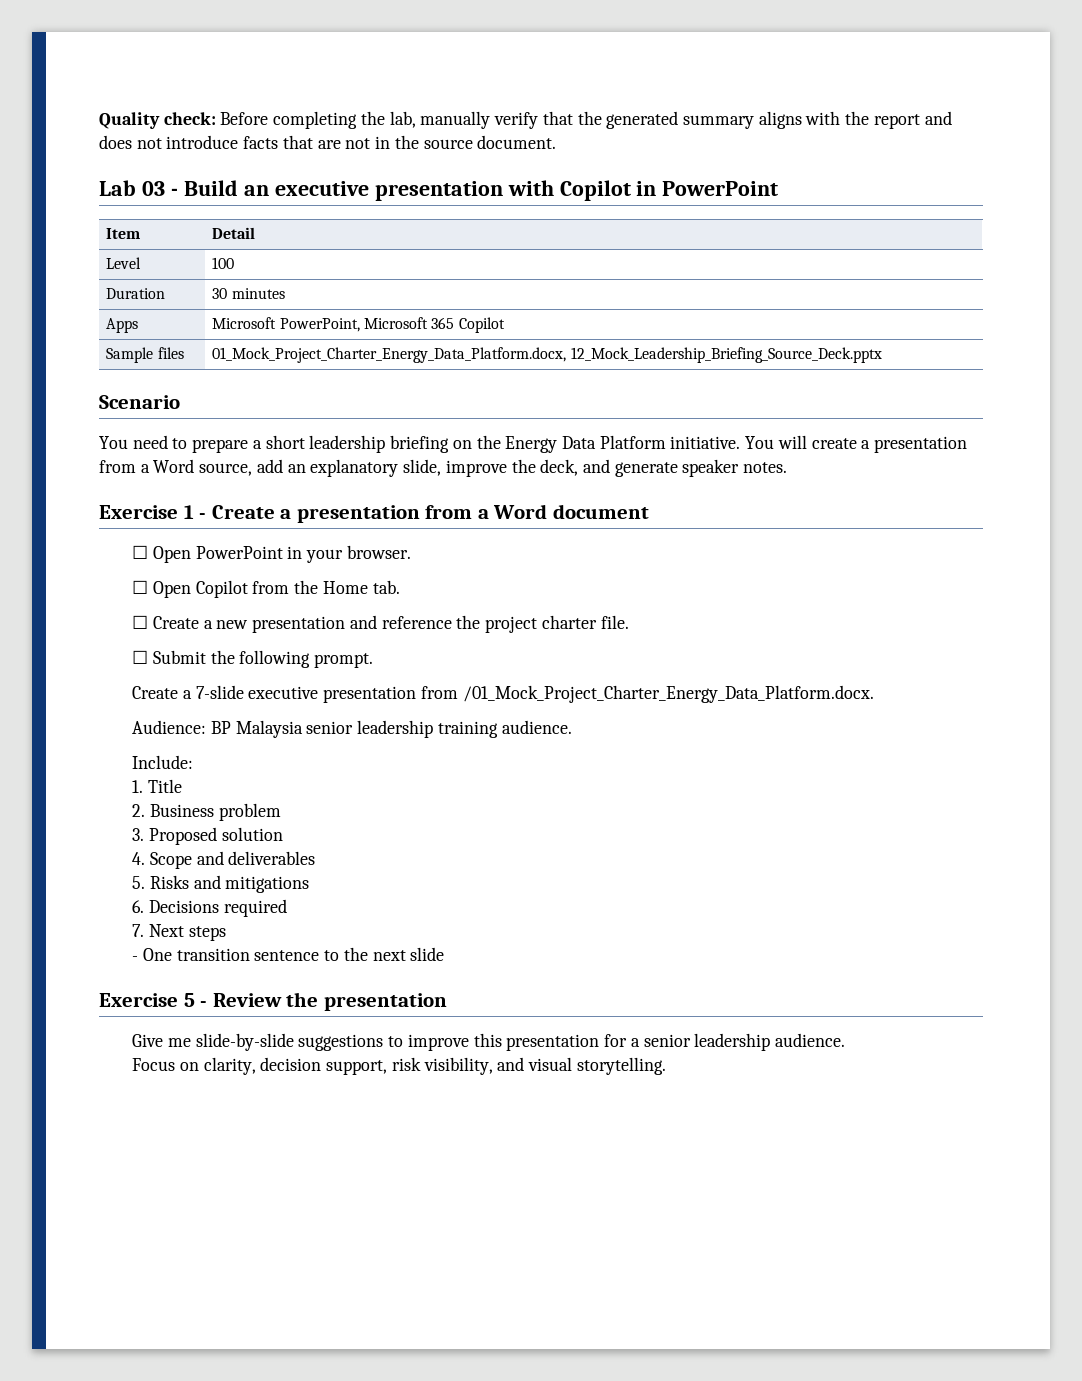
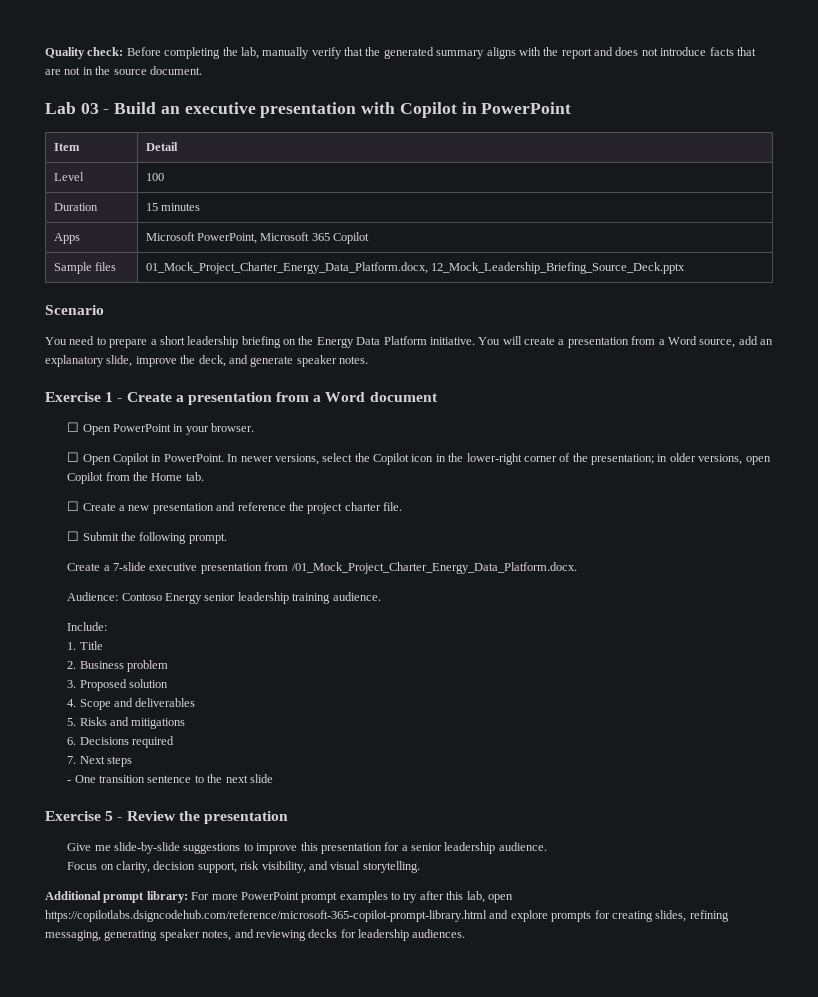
[212,288,228,299] 30 -> [145,203,158,211] 15
(248, 589) none -> [151,453,771,465] [67,472,104,484] in PowerPoint. In newer versions, select the Copilot icon in the lower-right corner of the presentation; in older versions, open Copilot
[210,720,303,738] BP Malaysia -> [121,593,203,604] Contoso Energy
(666, 1066) none -> [45,891,513,903] [45,910,729,922] [45,929,466,941] // Additional prompt library: For more PowerPoint prompt examples to try after this lab, open https://copilotlabs.dsigncodehub.com/reference/microsoft-365-copilot-prompt-library.html and explore prompts for creating slides, refining messaging, generating speaker notes, and reviewing decks for leadership audiences.

